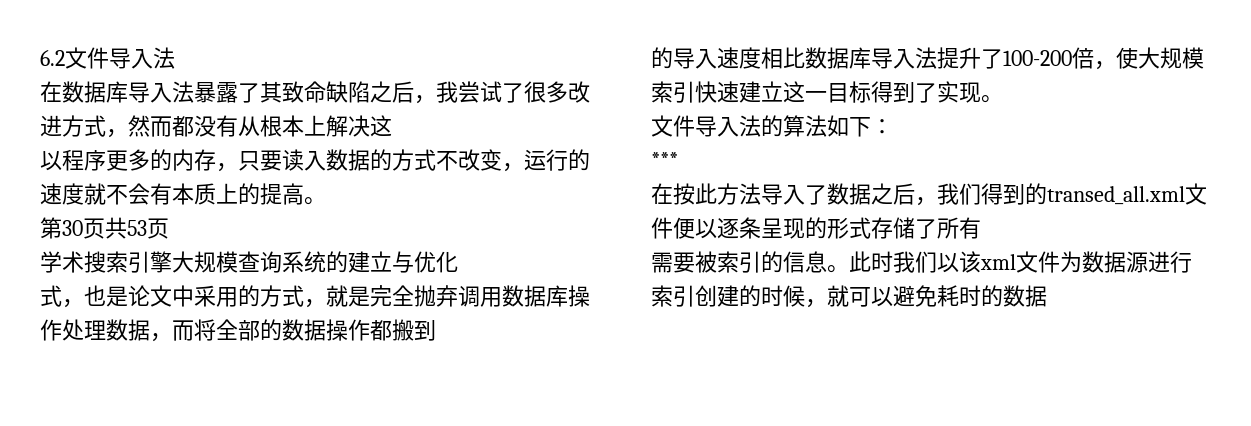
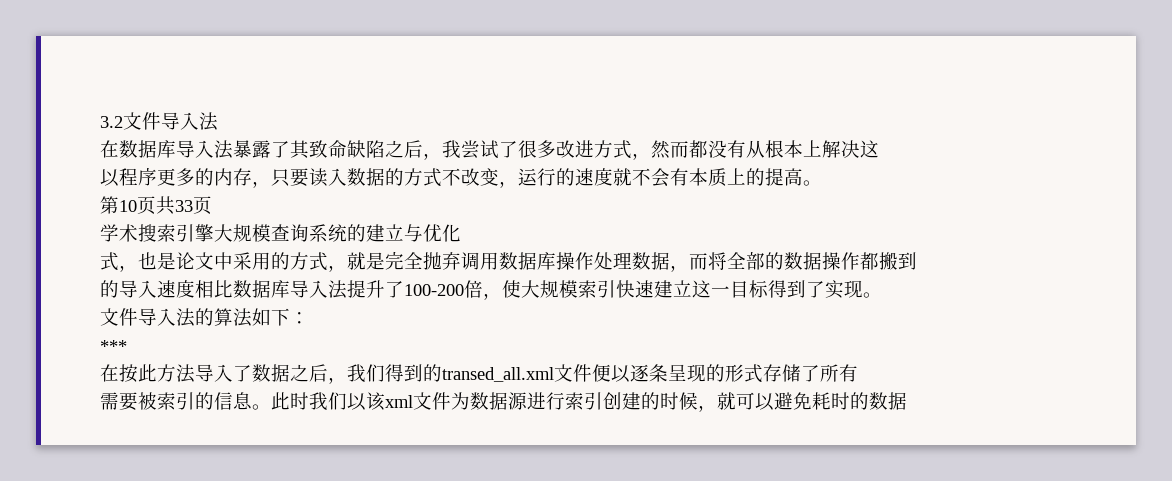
[40,50,65,66] 6.2 -> [100,116,123,128] 3.2
[62,217,147,239] 30页共53 -> [119,196,193,215] 10页共33

